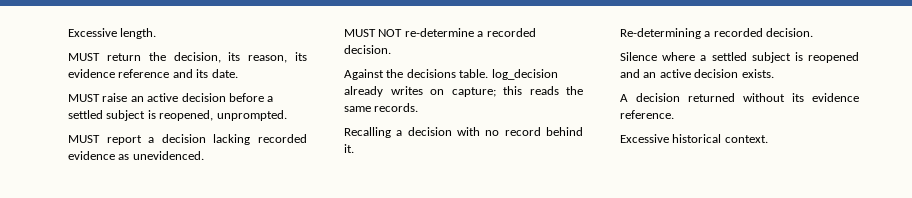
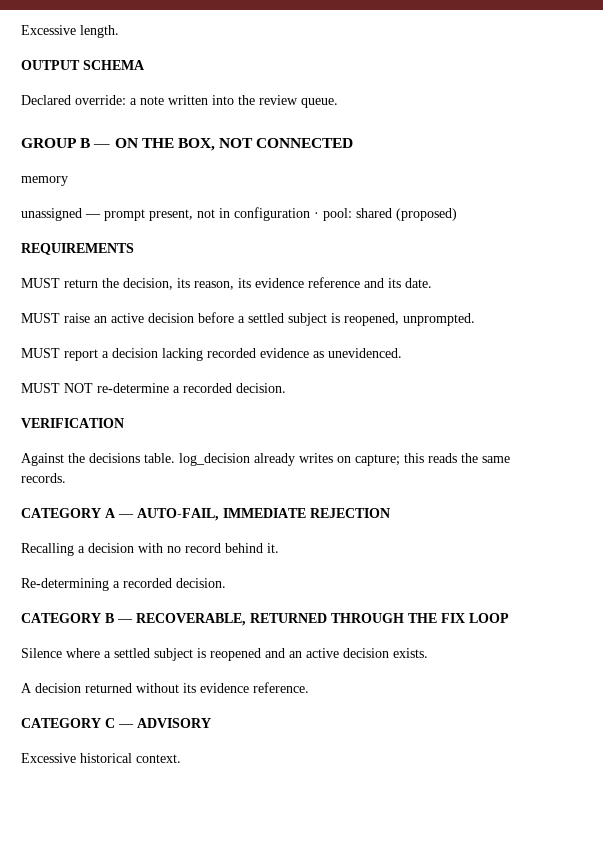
(157, 33) none -> [21,60,145,70] [21,95,338,108] [21,138,354,151] [21,176,68,186] [21,207,457,221] [21,243,134,255] // OUTPUT SCHEMA // Declared override: a note written into the review queue. // GROUP B — ON THE BOX, NOT CONNECTED // memory // unassigned — prompt present, not in configuration · pool: shared (proposed) // REQUIREMENTS
(391, 49) none -> [21,418,124,428] // VERIFICATION
(419, 107) none -> [21,508,390,521] // CATEGORY A — AUTO-FAIL, IMMEDIATE REJECTION
(814, 32) none -> [21,613,509,626] // CATEGORY B — RECOVERABLE, RETURNED THROUGH THE FIX LOOP
(674, 114) none -> [21,718,211,728] // CATEGORY C — ADVISORY

